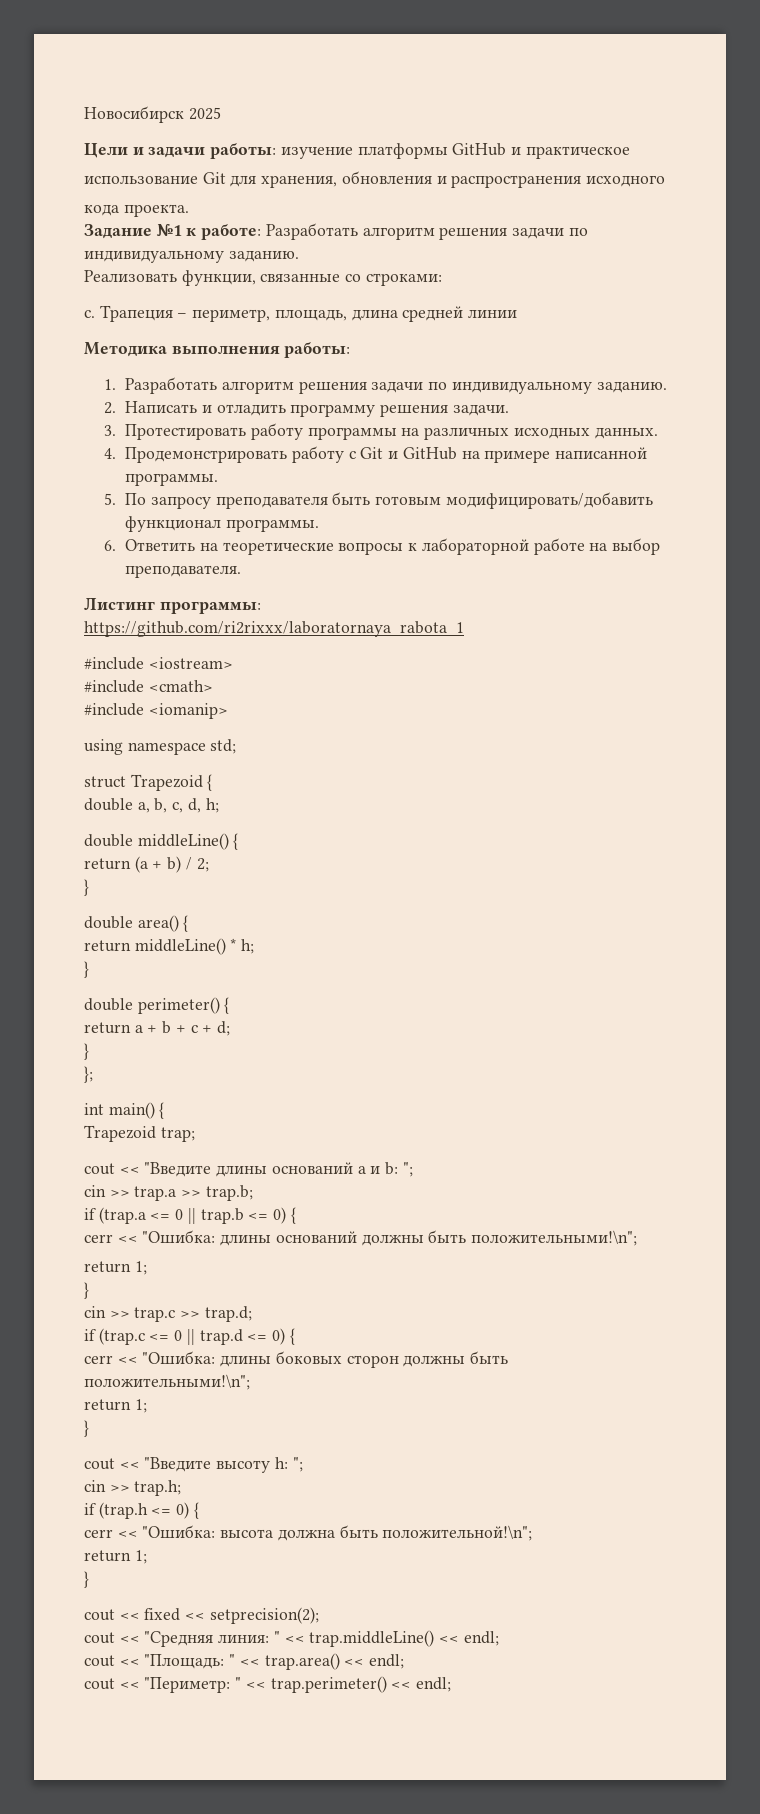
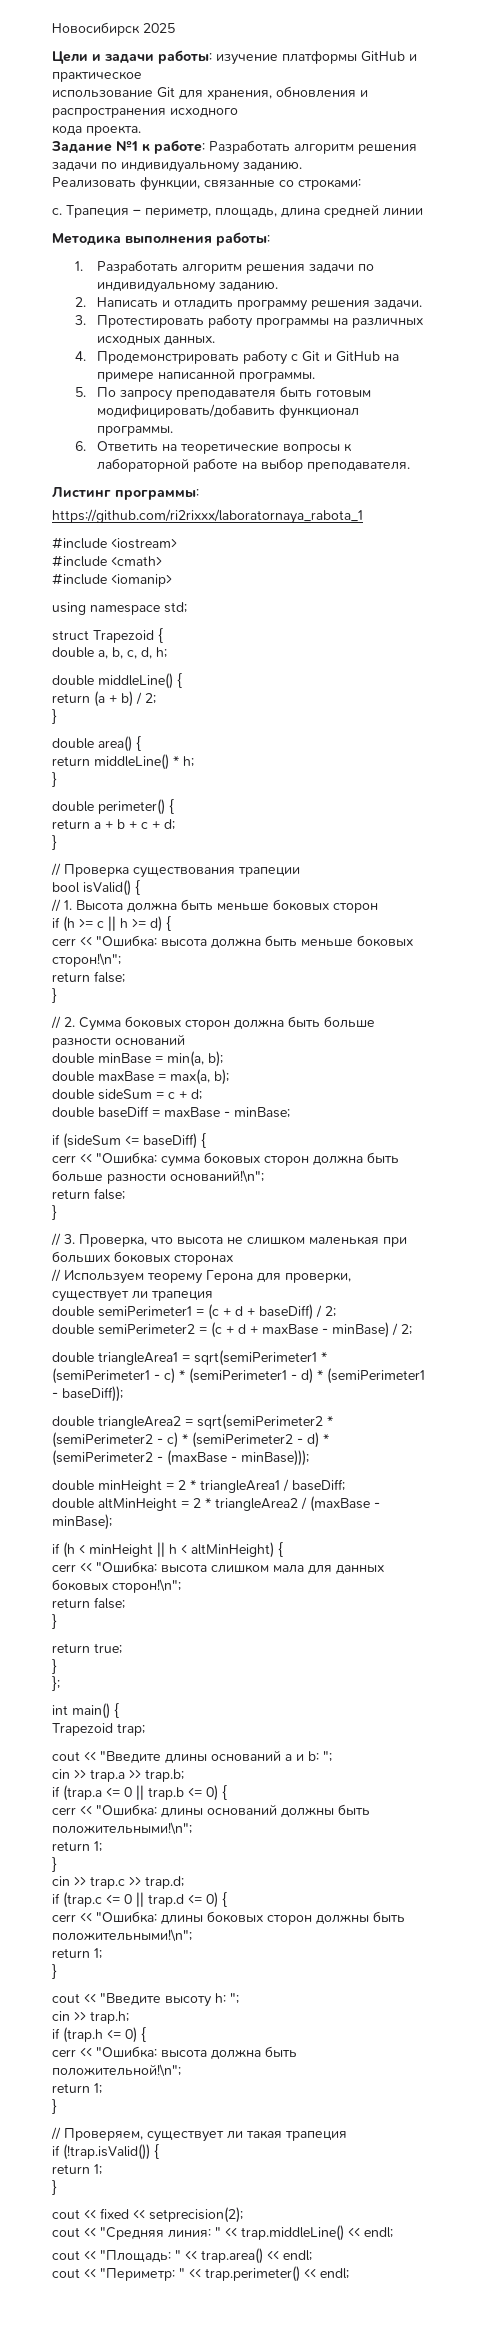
(89, 1051) none -> [51,863,300,878] [52,880,140,896] [51,899,378,913] [52,916,171,932] [52,935,413,948] [52,953,121,967] [52,971,125,983] [52,988,57,1003] [51,1016,375,1031] [52,1034,185,1048] [52,1051,223,1067] [52,1069,229,1085] [52,1089,202,1100] [52,1106,290,1118] [52,1133,206,1149] [52,1152,399,1167] [52,1170,264,1184] [52,1188,125,1200] [52,1205,57,1220] [51,1233,407,1247] [52,1251,233,1265] [51,1269,351,1284] [52,1291,213,1302] [52,1304,336,1320] [52,1322,412,1338] [52,1350,327,1366] [52,1368,425,1384] [52,1386,123,1402] [52,1414,333,1430] [52,1432,329,1448] [52,1450,309,1466] [52,1479,345,1493] [52,1496,380,1512] [52,1514,112,1530] [52,1542,283,1558] [52,1561,384,1574] [52,1579,181,1593] [52,1597,125,1609] [52,1614,57,1629] [52,1643,122,1654] [52,1659,57,1674] // // Проверка существования трапеции // bool isValid() { // // 1. Высота должна быть меньше боковых сторон // if (h >= c || h >= d) { // cerr << "Ошибка: высота должна быть меньше боковых сторон!\n"; // return false; // } // // 2. Сумма боковых сторон должна быть больше разности оснований // double minBase = min(a, b); // double maxBase = max(a, b); // double sideSum = c + d; // double baseDiff = maxBase - minBase; // if (sideSum <= baseDiff) { // cerr << "Ошибка: сумма боковых сторон должна быть больше разности оснований!\n"; // return false; // } // // 3. Проверка, что высота не слишком маленькая при больших боковых сторонах // // Используем теорему Герона для проверки, существует ли трапеция // double semiPerimeter1 = (c + d + baseDiff) / 2; // double semiPerimeter2 = (c + d + maxBase - minBase) / 2; // double triangleArea1 = sqrt(semiPerimeter1 * (semiPerimeter1 - c) * (semiPerimeter1 - d) * (semiPerimeter1 - baseDiff)); // double triangleArea2 = sqrt(semiPerimeter2 * (semiPerimeter2 - c) * (semiPerimeter2 - d) * (semiPerimeter2 - (maxBase - minBase))); // double minHeight = 2 * triangleArea1 / baseDiff; // double altMinHeight = 2 * triangleArea2 / (maxBase - minBase); // if (h < minHeight || h < altMinHeight) { // cerr << "Ошибка: высота слишком мала для данных боковых сторон!\n"; // return false; // } // return true; // }
(89, 1579) none -> [51,2127,347,2142] [52,2144,159,2160] [52,2164,102,2175] [52,2180,57,2195] // // Проверяем, существует ли такая трапеция // if (!trap.isValid()) { // return 1; // }

